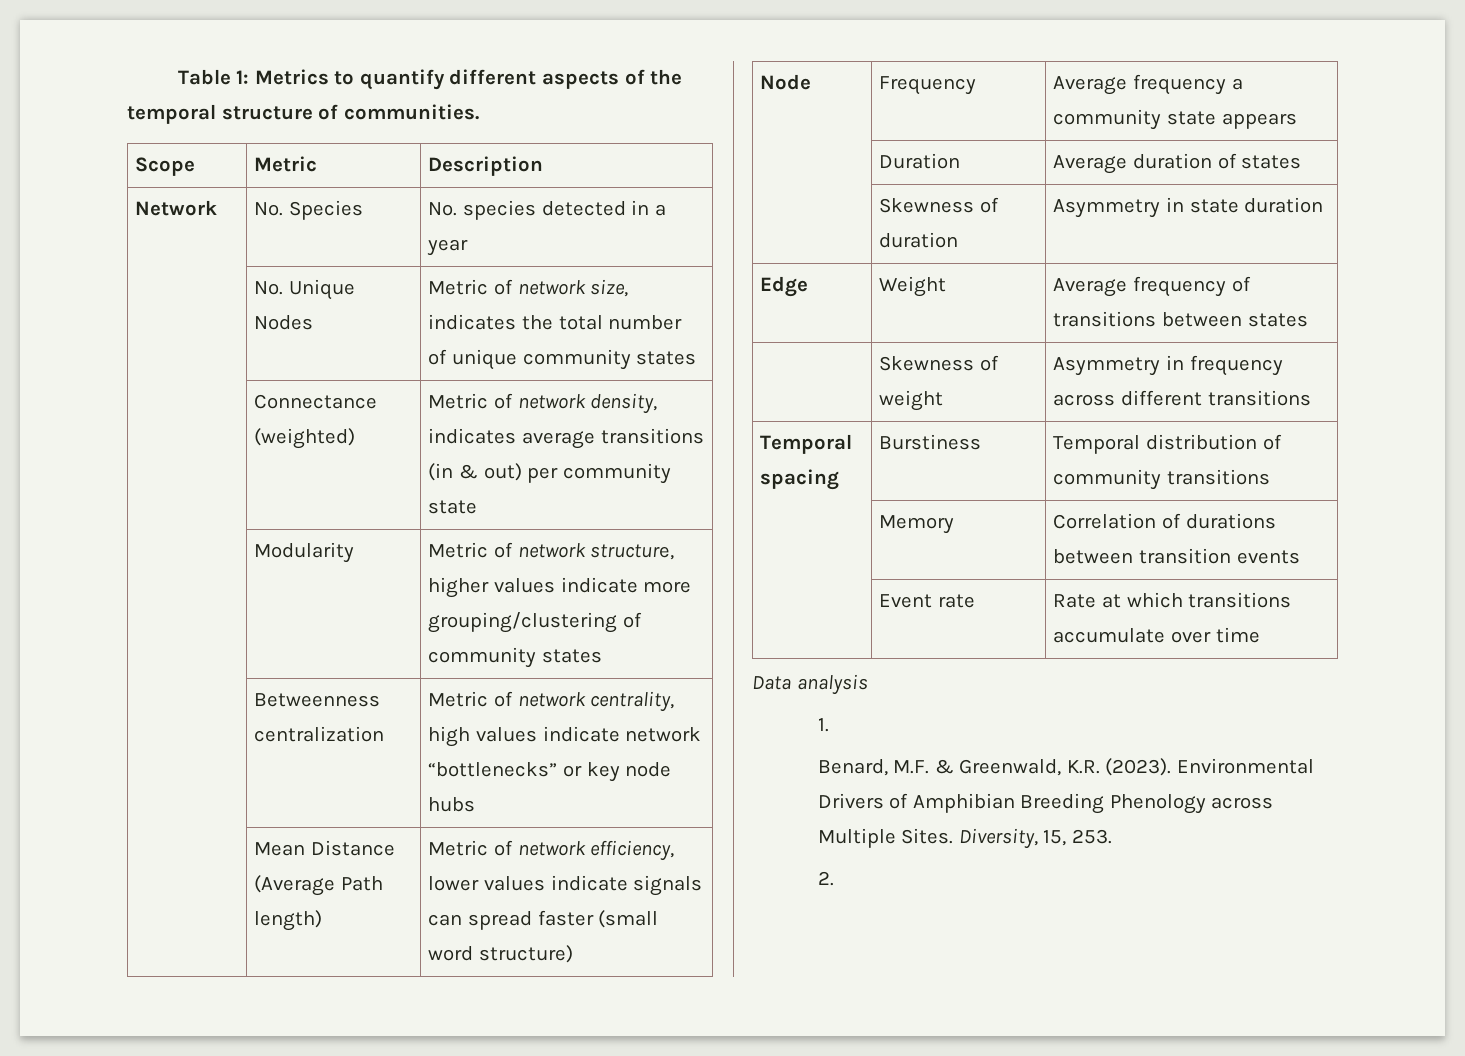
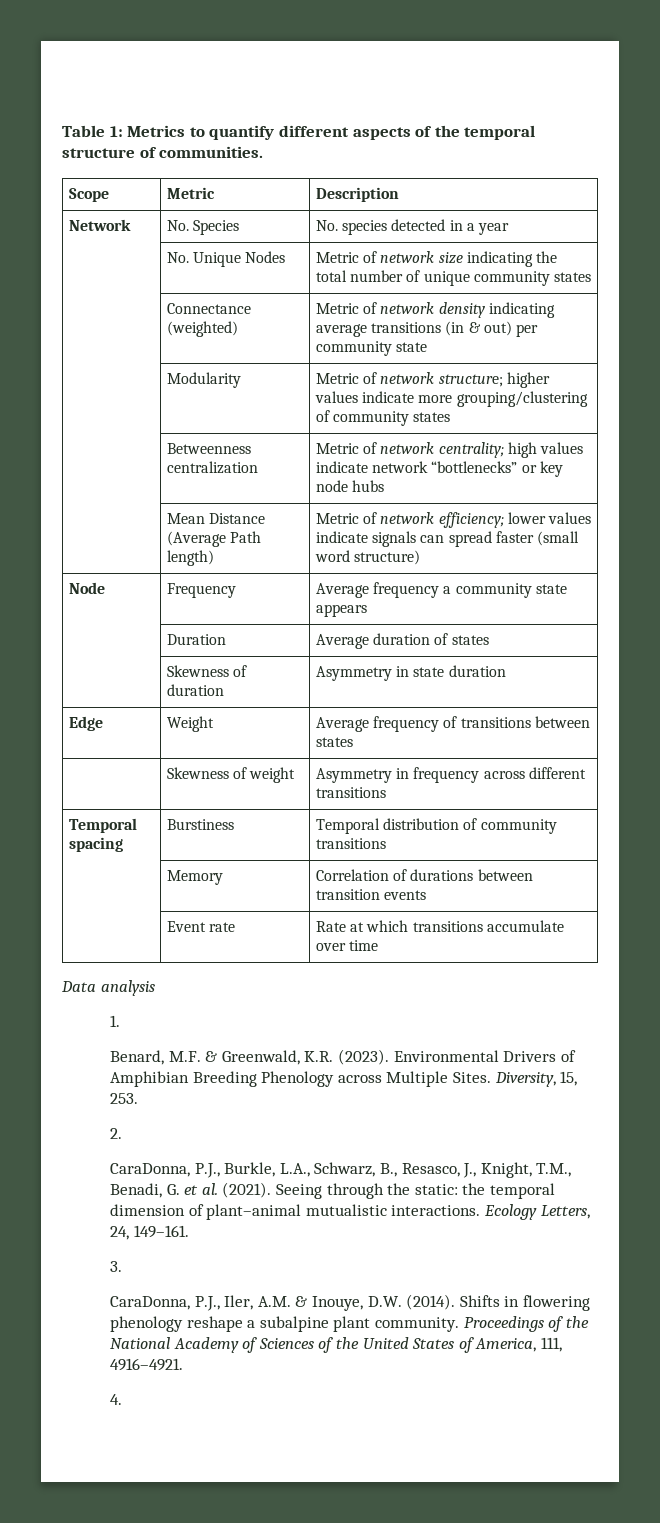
[590,279,629,297] [428,314,517,330] size, indicates -> [438,251,533,267] size indicating
[590,393,658,414] [428,428,517,444] density, indicates -> [438,302,555,318] density indicating
[590,544,675,560] structure, -> [438,374,503,387] structure;
[590,691,675,712] centrality, -> [438,442,504,458] centrality;
[590,840,675,861] efficiency, -> [438,512,504,528] efficiency;
(834, 878) none -> [109,1162,572,1178] [109,1182,555,1199] [109,1204,590,1220] [109,1225,189,1240] [109,1261,122,1272] [109,1294,590,1311] [109,1316,589,1332] [109,1337,562,1353] [109,1358,183,1371] [109,1394,122,1405] // CaraDonna, P.J., Burkle, L.A., Schwarz, B., Resasco, J., Knight, T.M., Benadi, G. et al. (2021). Seeing through the static: the temporal dimension of plant–animal mutualistic interactions. Ecology Letters, 24, 149–161. // 3. // CaraDonna, P.J., Iler, A.M. & Inouye, D.W. (2014). Shifts in flowering phenology reshape a subalpine plant community. Proceedings of the National Academy of Sciences of the United States of America, 111, 4916–4921. // 4.

